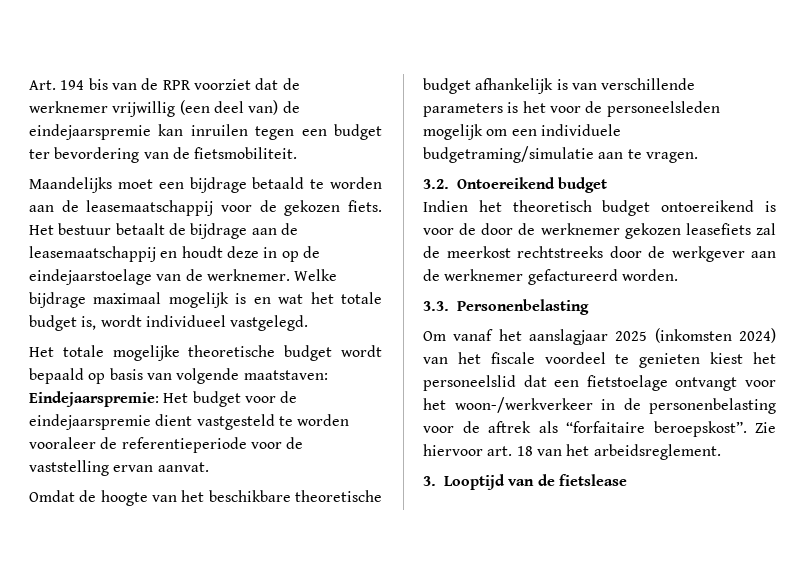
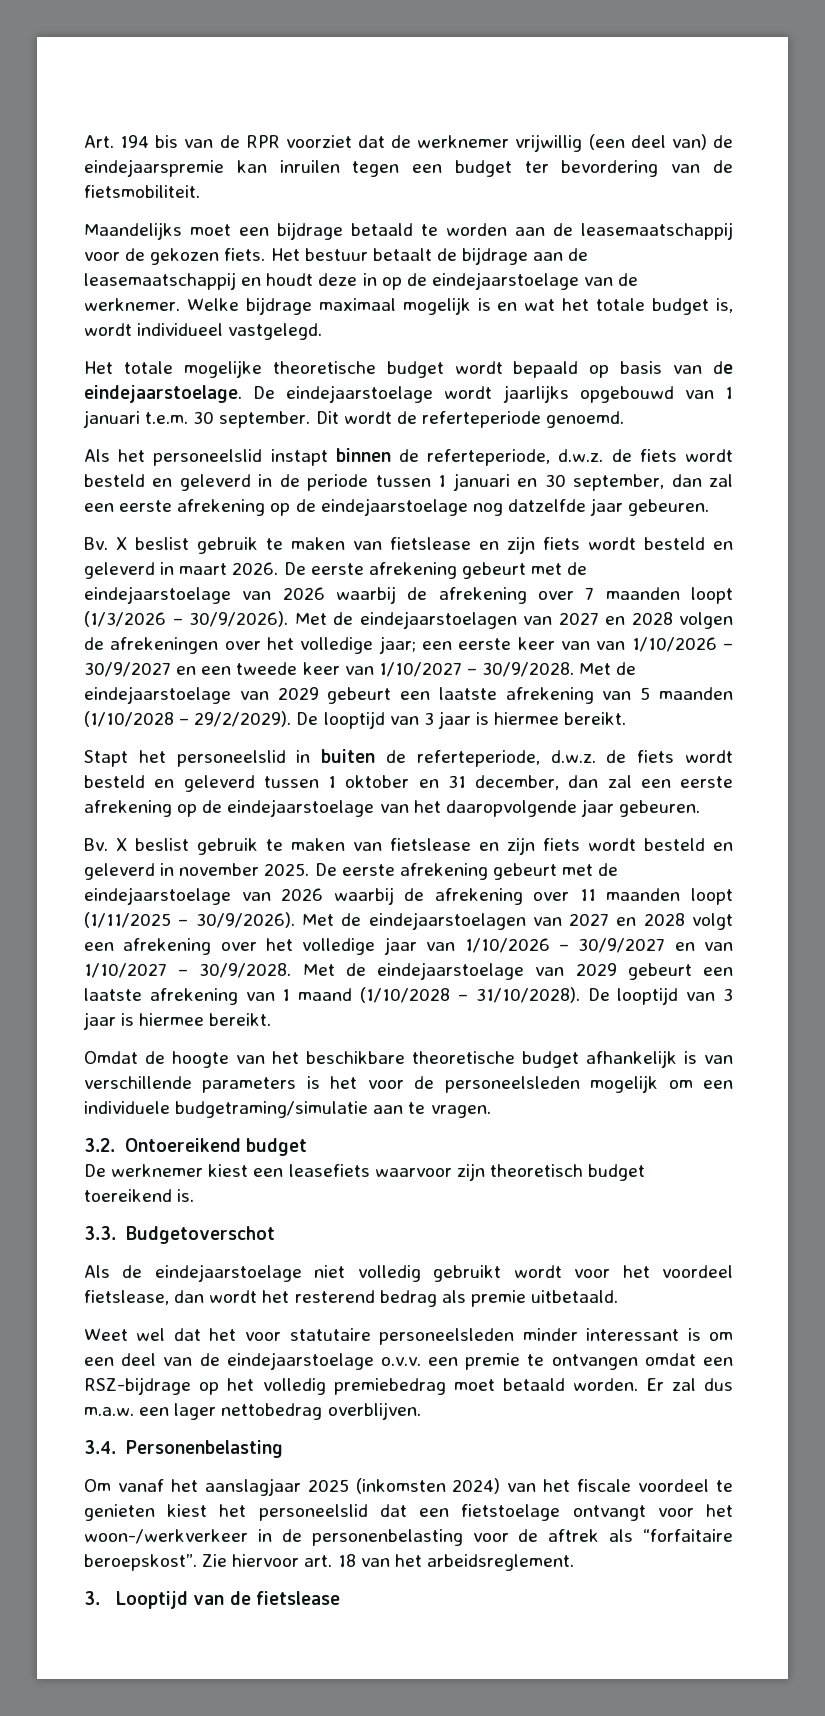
[176,368,328,384] [29,391,298,407] [29,414,350,430] [29,437,304,453] [29,460,209,476] volgende maatstaven: Eindejaarspremie: Het budget voor de eindejaarspremie dient vastgesteld te worden vooraleer de referentieperiode voor de vaststelling ervan aanvat. -> [712,361,733,374] [84,385,733,403] [83,410,625,428] [84,448,734,466] [84,473,733,491] [84,498,710,516] [84,536,733,554] [84,562,588,579] [84,586,733,604] [84,611,733,629] [84,636,733,654] [84,662,637,677] [84,686,734,704] [84,711,627,729] [84,749,733,767] [84,775,733,792] [84,799,701,817] [84,837,733,855] [84,863,619,880] [84,887,733,905] [84,912,733,930] [84,937,734,955] [84,962,733,980] [84,987,734,1005] [83,1012,272,1030] de eindejaarstoelage. De eindejaarstoelage wordt jaarlijks opgebouwd van 1 januari t.e.m. 30 september. Dit wordt de referteperiode genoemd. // Als het personeelslid instapt binnen de referteperiode, d.w.z. de fiets wordt besteld en geleverd in de periode tussen 1 januari en 30 september, dan zal een eerste afrekening op de eindejaarstoelage nog datzelfde jaar gebeuren. // Bv. X beslist gebruik te maken van fietslease en zijn fiets wordt besteld en geleverd in maart 2026. De eerste afrekening gebeurt met de eindejaarstoelage van 2026 waarbij de afrekening over 7 maanden loopt (1/3/2026 – 30/9/2026). Met de eindejaarstoelagen van 2027 en 2028 volgen de afrekeningen over het volledige jaar; een eerste keer van van 1/10/2026 – 30/9/2027 en een tweede keer van 1/10/2027 – 30/9/2028. Met de eindejaarstoelage van 2029 gebeurt een laatste afrekening van 5 maanden (1/10/2028 – 29/2/2029). De looptijd van 3 jaar is hiermee bereikt. // Stapt het personeelslid in buiten de referteperiode, d.w.z. de fiets wordt besteld en geleverd tussen 1 oktober en 31 december, dan zal een eerste afrekening op de eindejaarstoelage van het daaropvolgende jaar gebeuren. // Bv. X beslist gebruik te maken van fietslease en zijn fiets wordt besteld en geleverd in november 2025. De eerste afrekening gebeurt met de eindejaarstoelage van 2026 waarbij de afrekening over 11 maanden loopt (1/11/2025 – 30/9/2026). Met de eindejaarstoelagen van 2027 en 2028 volgt een afrekening over het volledige jaar van 1/10/2026 – 30/9/2027 en van 1/10/2027 – 30/9/2028. Met de eindejaarstoelage van 2029 gebeurt een laatste afrekening van 1 maand (1/10/2028 – 31/10/2028). De looptijd van 3 jaar is hiermee bereikt.
[423,200,776,216] [423,223,776,239] [423,246,776,262] [423,269,678,285] [423,301,449,311] Indien het theoretisch budget ontoereikend is voor de door de werknemer gekozen leasefiets zal de meerkost rechtstreeks door de werkgever aan de werknemer gefactureerd worden. // 3.3. -> [84,1163,646,1181] [84,1189,195,1202] [84,1226,275,1244] [84,1264,734,1282] [84,1290,619,1307] [84,1328,733,1345] [84,1352,733,1370] [84,1377,734,1395] [84,1402,421,1420] [84,1440,116,1454] De werknemer kiest een leasefiets waarvoor zijn theoretisch budget toereikend is. // 3.3. Budgetoverschot // Als de eindejaarstoelage niet volledig gebruikt wordt voor het voordeel fietslease, dan wordt het resterend bedrag als premie uitbetaald. // Weet wel dat het voor statutaire personeelsleden minder interessant is om een deel van de eindejaarstoelage o.v.v. een premie te ontvangen omdat een RSZ-bijdrage op het volledig premiebedrag moet betaald worden. Er zal dus m.a.w. een lager nettobedrag overblijven. // 3.4.

